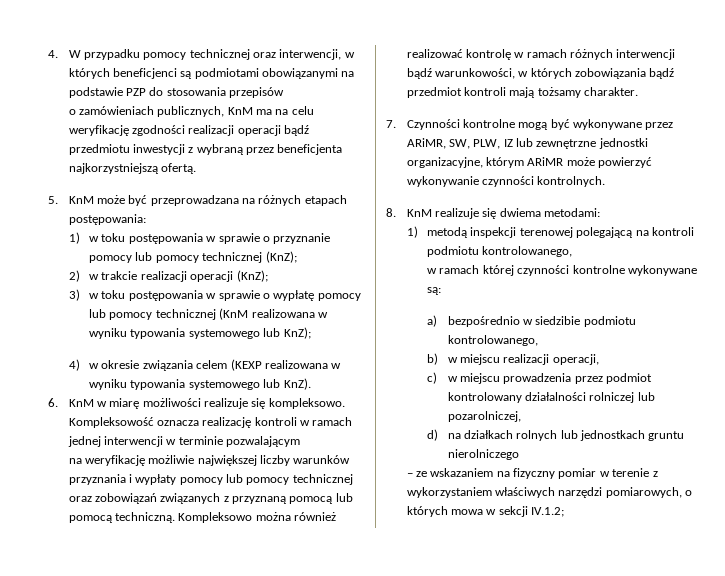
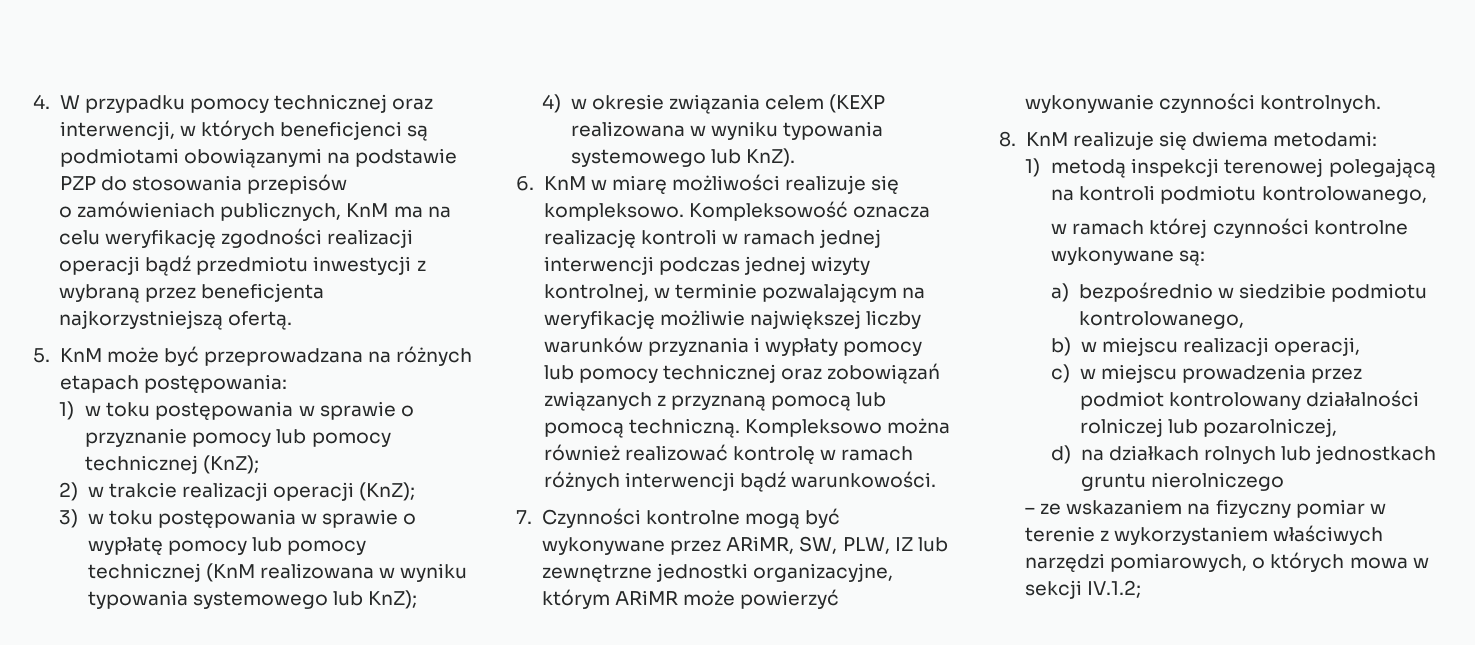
(163, 441) none -> [658,256,870,275] [543,283,649,302] podczas jednej wizyty kontrolnej,
(300, 441) // -> (897, 293) none
[434,68,675,79] [406,87,638,98] warunkowości, w których zobowiązania bądź przedmiot kontroli mają tożsamy charakter. -> [790,471,936,488] warunkowości.

